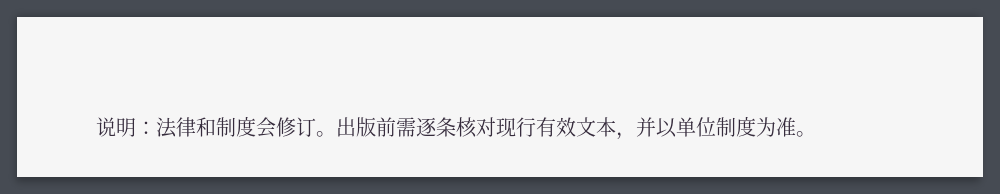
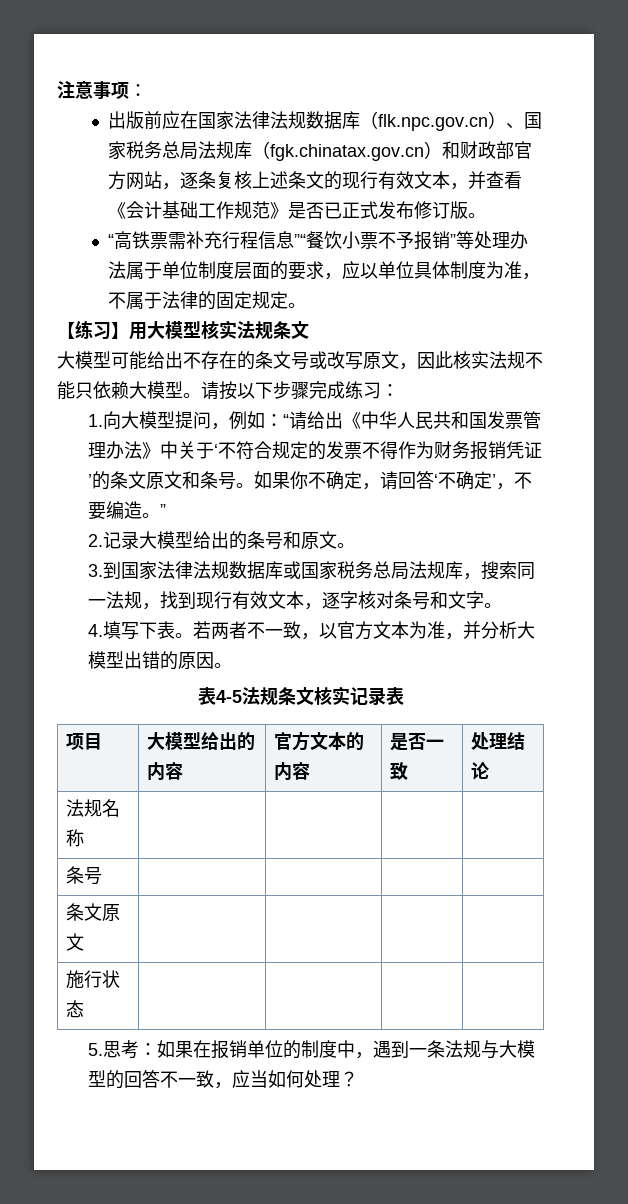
[95,116,816,140] 说明：法律和制度会修订。出版前需逐条核对现行有效文本，并以单位制度为准。 -> [57,81,147,99] [108,111,543,131] [108,141,533,161] [108,171,523,190] [108,201,487,219] [108,231,529,250] [108,261,541,280] [108,291,307,310] [57,320,309,340] [57,351,543,370] [57,381,399,400] [88,411,542,430] [88,441,543,460] [88,471,533,490] [88,501,167,520] [88,531,356,550] [88,561,536,580] [88,591,503,610] [88,621,536,640] [88,651,233,670] [198,686,404,706] [65,733,102,750] [146,732,255,751] [146,762,183,781] [273,731,364,751] [273,762,310,781] [389,733,444,751] [389,762,408,780] [470,732,525,750] [470,762,489,780] [65,799,120,817] [65,829,84,847] [65,866,102,885] [65,903,120,921] [65,933,84,951] [65,970,120,989] [65,1000,84,1018] [88,1040,536,1059] [88,1070,359,1089] 注意事项： // 出版前应在国家法律法规数据库（flk.npc.gov.cn）、国家税务总局法规库（fgk.chinatax.gov.cn）和财政部官方网站，逐条复核上述条文的现行有效文本，并查看《会计基础工作规范》是否已正式发布修订版。 // “高铁票需补充行程信息”“餐饮小票不予报销”等处理办法属于单位制度层面的要求，应以单位具体制度为准，不属于法律的固定规定。 // 【练习】用大模型核实法规条文 // 大模型可能给出不存在的条文号或改写原文，因此核实法规不能只依赖大模型。请按以下步骤完成练习： // 1.向大模型提问，例如：“请给出《中华人民共和国发票管理办法》中关于‘不符合规定的发票不得作为财务报销凭证’的条文原文和条号。如果你不确定，请回答‘不确定’，不要编造。” // 2.记录大模型给出的条号和原文。 // 3.到国家法律法规数据库或国家税务总局法规库，搜索同一法规，找到现行有效文本，逐字核对条号和文字。 // 4.填写下表。若两者不一致，以官方文本为准，并分析大模型出错的原因。 // 表4-5法规条文核实记录表 // 项目 | 大模型给出的内容 | 官方文本的内容 | 是否一致 | 处理结论 // 法规名称 | | | | // 条号 | | | | // 条文原文 | | | | // 施行状态 | | | | // 5.思考：如果在报销单位的制度中，遇到一条法规与大模型的回答不一致，应当如何处理？

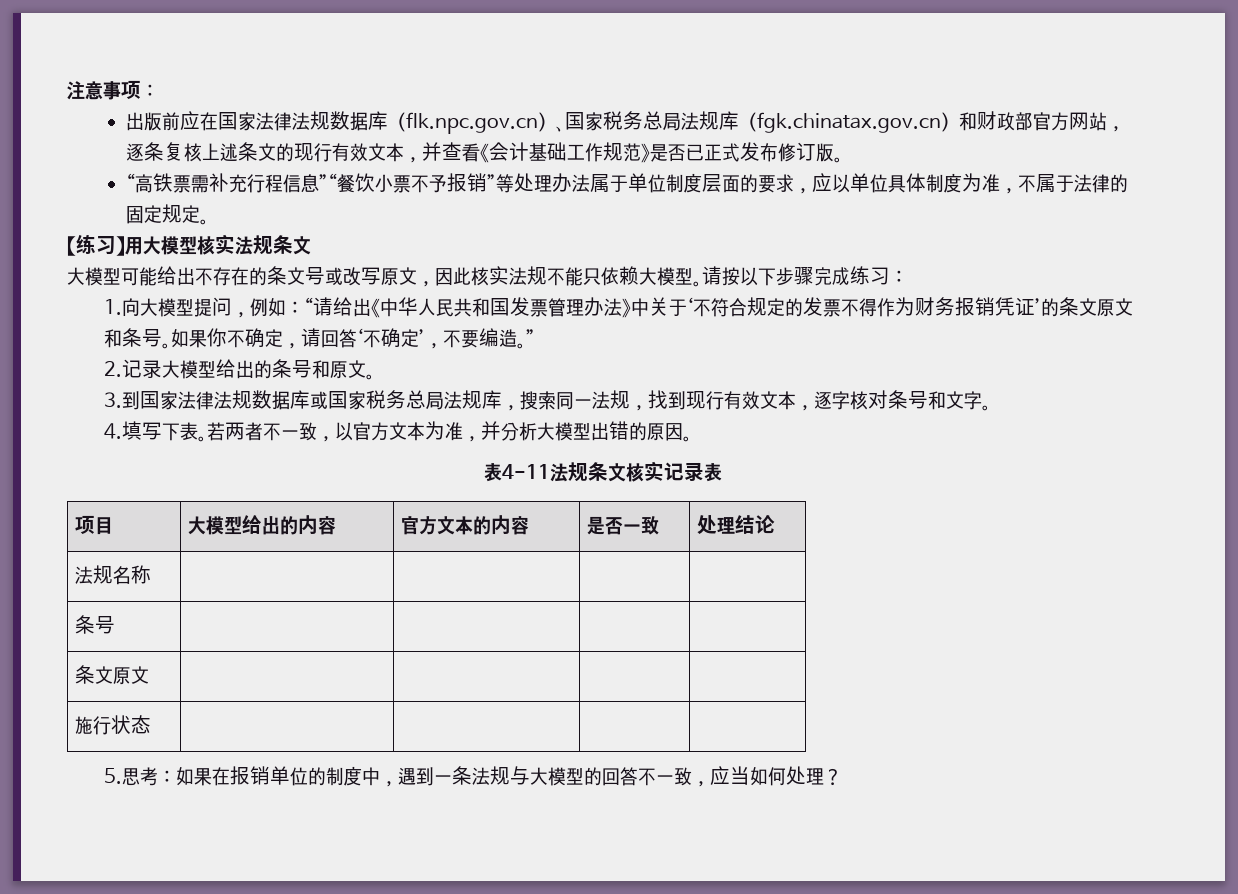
[216,690,242,703] 4-5 -> [502,464,550,479] 4-11

